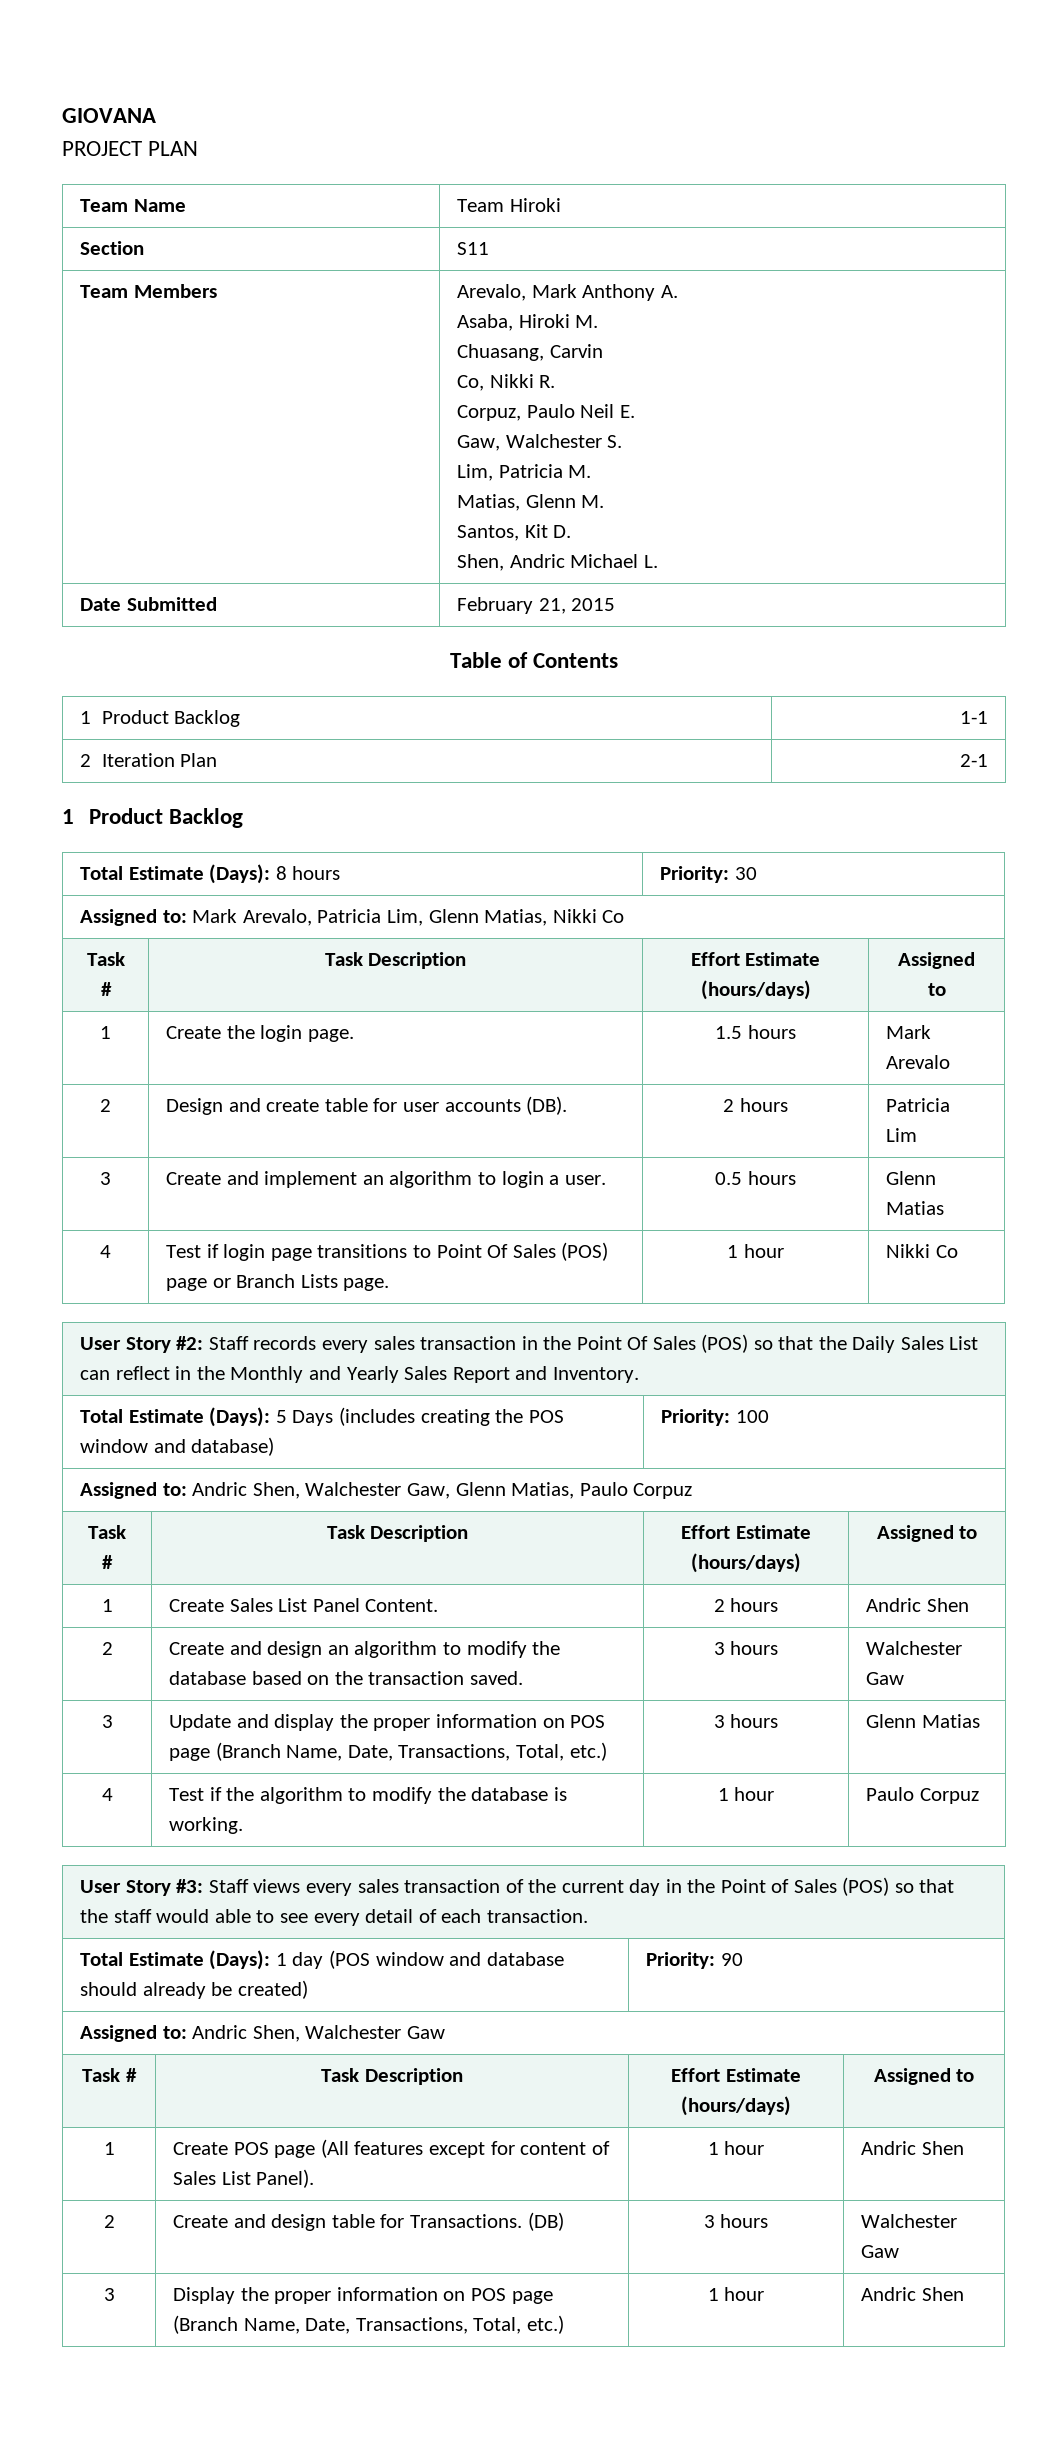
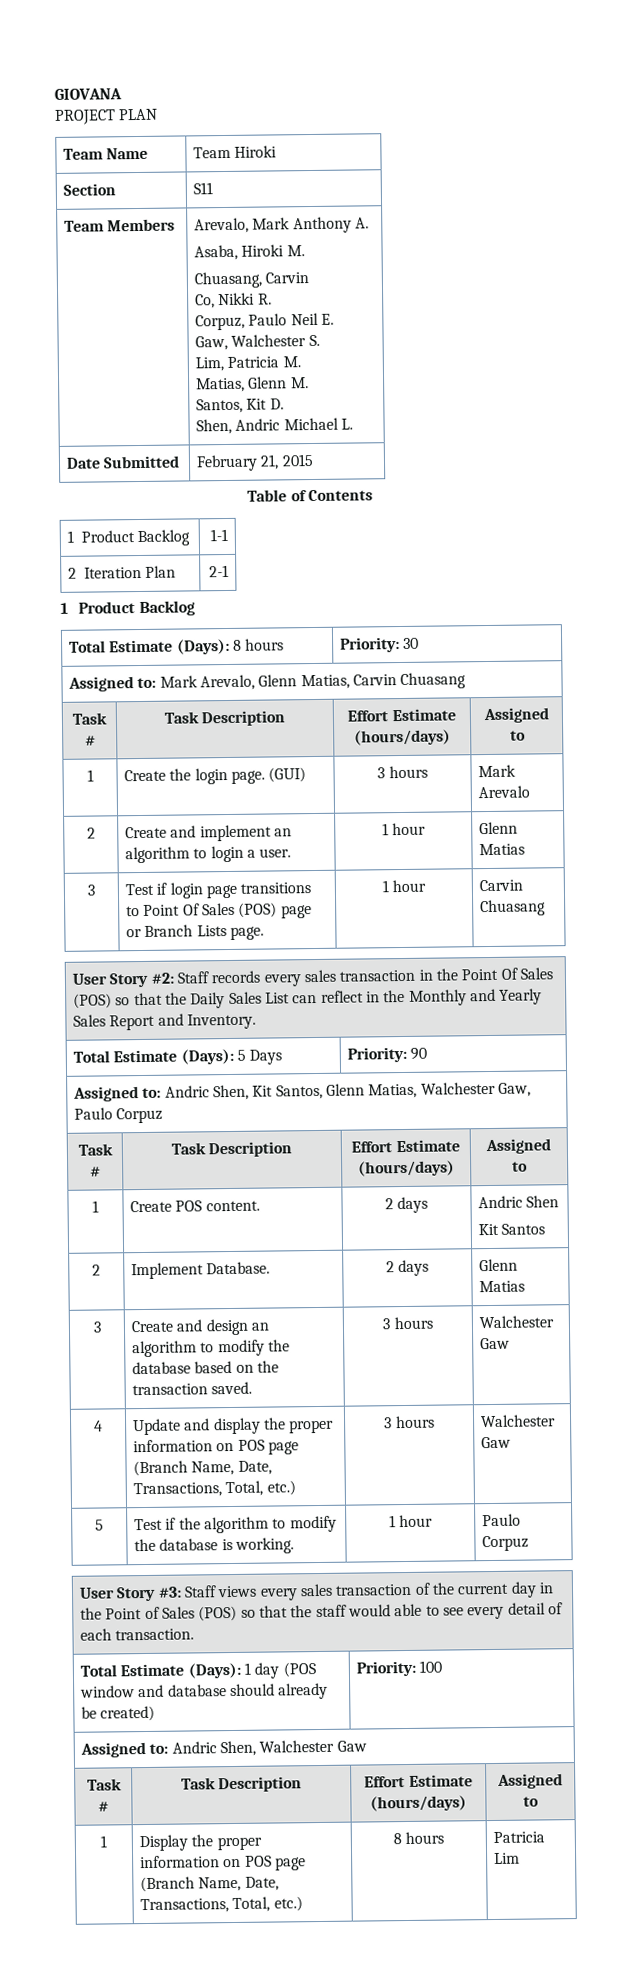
[317,909,625,926] Patricia Lim, Glenn Matias, Nikki Co -> [258,672,467,690] Glenn Matias, Carvin Chuasang
[715,1026,743,1039] | 1.5 -> [268,767,307,783] [377,767,386,779] (GUI) | 3
[166,1096,568,1115] [723,1098,788,1112] [886,1098,951,1112] [886,1128,918,1142] [100,1172,111,1185] | Design and create table for user accounts (DB). | 2 hours | Patricia Lim // 3 -> (96, 833) none
[715,1171,796,1185] [886,1171,937,1185] [886,1201,945,1215] [100,1245,111,1258] 0.5 hours | Glenn Matias // 4 -> [381,822,427,836] [479,821,519,835] [479,843,526,856] [87,884,95,896] 1 hour | Glenn Matias // 3
[886,1244,958,1258] Nikki Co -> [479,879,524,892] [480,899,547,917] Carvin Chuasang
[338,1407,564,1426] [80,1437,275,1456] [661,1409,769,1426] [80,1482,575,1499] (includes creating the POS window and database) | Priority: 100 // Assigned to: Andric Shen, Walchester Gaw, Glenn Matias, -> [347,1046,428,1063] [73,1081,531,1102] | Priority: 90 // Assigned to: Andric Shen, Kit Santos, Glenn Matias, Walchester Gaw,
[229,1598,439,1612] [713,1598,779,1612] [866,1598,969,1612] [101,1642,113,1655] Sales List Panel Content. | 2 hours | Andric Shen // 2 -> [175,1200,260,1212] [384,1196,429,1214] [478,1195,560,1209] [478,1223,546,1236] [92,1264,101,1276] [131,1261,271,1280] [385,1259,430,1277] [479,1258,519,1272] [479,1280,526,1293] [92,1321,102,1333] POS content. | 2 days | Andric Shen // Kit Santos // 2 | Implement Database. | 2 days | Glenn Matias // 3
[101,1715,113,1728] 3 -> [94,1420,103,1432] 4
[866,1714,980,1728] [101,1788,113,1801] Glenn Matias // 4 -> [480,1414,557,1428] [481,1436,512,1449] [95,1519,104,1531] Walchester Gaw // 5
[720,1953,743,1966] 90 -> [419,1660,443,1673] 100
[173,2139,610,2158] [173,2169,315,2188] [707,2141,765,2155] [861,2141,964,2155] [103,2215,115,2228] [173,2212,564,2231] [703,2214,769,2228] [861,2214,958,2228] [861,2245,900,2258] [103,2288,115,2301] | Create POS page (All features except for content of Sales List Panel). | 1 hour | Andric Shen // 2 | Create and design table for Transactions. (DB) | 3 hours | Walchester Gaw // 3 -> (107, 1841) none
[707,2287,765,2301] [861,2287,964,2301] 1 hour | Andric Shen -> [392,1831,445,1845] [493,1831,546,1844] [494,1852,521,1865] 8 hours | Patricia Lim

